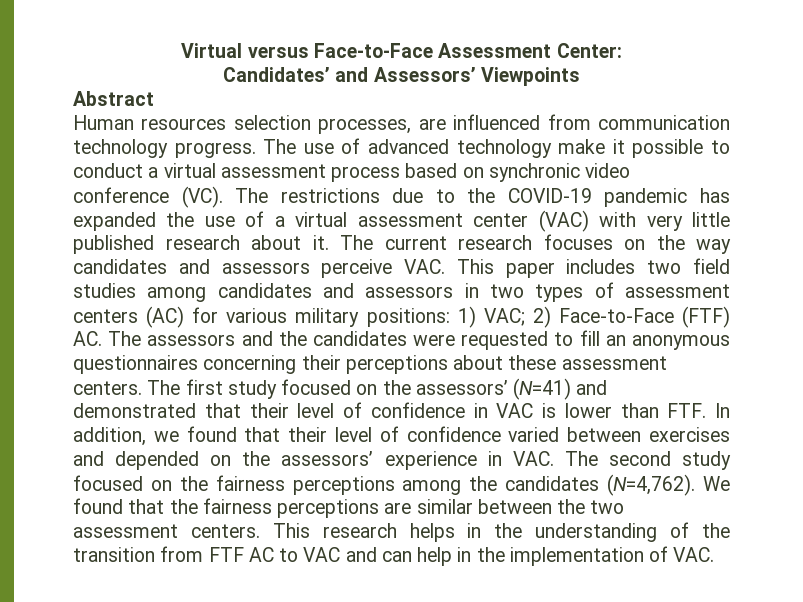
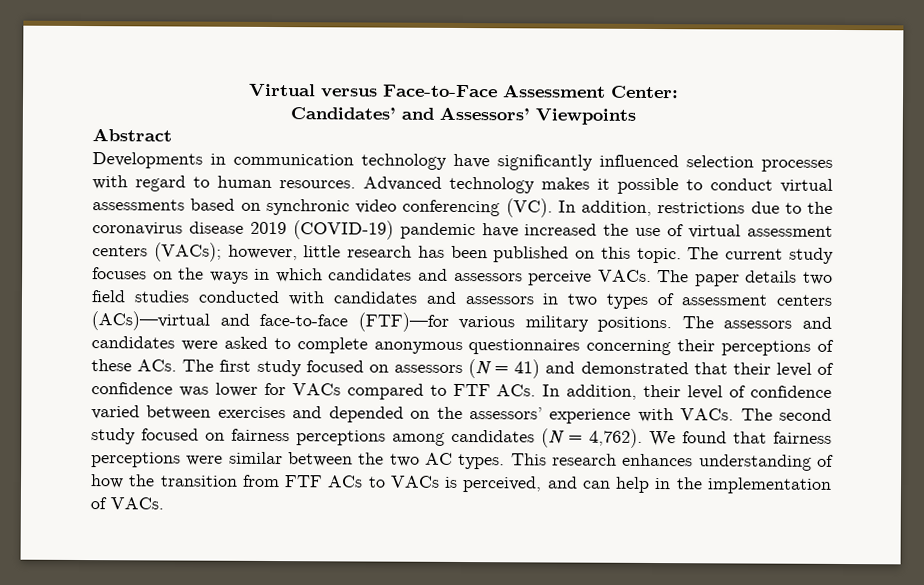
[73,114,731,134] [73,138,731,158] [73,163,631,182] [73,186,730,208] [73,212,156,231] Human resources selection processes, are influenced from communication technology progress. The use of advanced technology make it possible to conduct a virtual assessment process based on synchronic video conference (VC). The restrictions due to the COVID-19 pandemic has expanded -> [92,152,833,172] [92,175,833,195] [92,198,833,218] [92,220,598,240] Developments in communication technology have significantly influenced selection processes with regard to human resources. Advanced technology makes it possible to conduct virtual assessments based on synchronic video conferencing (VC). In addition, restrictions due to the coronavirus disease 2019 (COVID-19) pandemic have increased
[274,210,731,232] [73,235,329,254] a virtual assessment center (VAC) with very little published research about it. -> [688,224,833,239] [92,242,682,264] virtual assessment centers (VACs); however, little research has been published on this topic.
[458,235,532,250] research -> [788,247,834,264] study
[696,239,731,254] way -> [209,268,323,284] ways in which
[404,259,636,278] VAC. This paper includes -> [597,269,798,287] VACs. The paper details
[147,287,207,302] among -> [197,290,325,306] conducted with
[146,306,731,328] [73,331,102,346] (AC) for various military positions: 1) VAC; 2) Face-to-Face (FTF) AC. -> [91,311,673,333] (ACs)—virtual and face-to-face (FTF)—for various military positions.
[278,331,307,346] the -> (832, 322) none
[461,330,626,350] requested to fill an -> [223,336,368,354] asked to complete
[453,355,667,370] [73,381,142,395] about these assessment centers. -> [816,339,834,352] [91,359,178,372] of these ACs.
[382,378,572,400] the assessors’ (N=41) -> [393,359,541,379] assessors (N = 41)
[473,403,730,418] [73,426,281,446] in VAC is lower than FTF. In addition, we found that -> [178,382,638,400] was lower for VACs compared to FTF ACs. In addition,
[487,451,554,466] in VAC. -> [637,407,735,423] with VACs.
[179,476,208,491] the -> (225, 436) none
[469,474,696,496] the candidates (N=4,762). -> [451,428,643,448] candidates (N = 4,762).
[169,498,412,518] the fairness perceptions are -> [773,431,832,444] [91,452,224,468] fairness perceptions were
[73,523,523,542] assessment centers. This research helps in the -> [424,452,694,470] AC types. This research enhances
(690, 530) none -> [90,474,124,489] how
[248,547,341,562] AC to VAC -> [327,475,543,493] ACs to VACs is perceived,
[673,547,715,562] VAC. -> [110,497,164,510] VACs.

